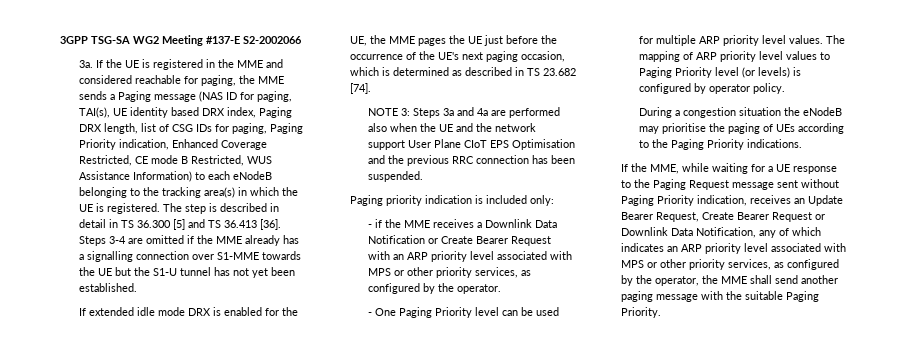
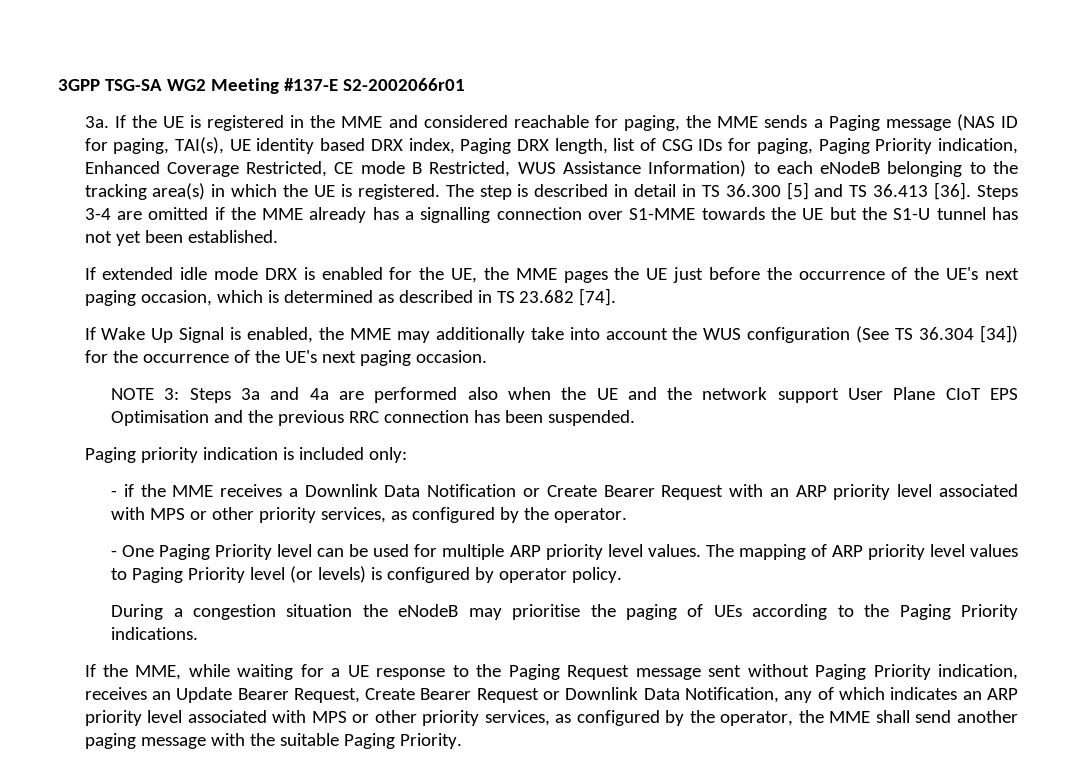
[243,36,302,44] S2-2002066 -> [342,78,465,91] S2-2002066r01
(371, 88) none -> [84,325,1018,343] [84,350,487,366] // If Wake Up Signal is enabled, the MME may additionally take into account the WUS configuration (See TS 36.304 [34]) for the occurrence of the UE's next paging occasion.

